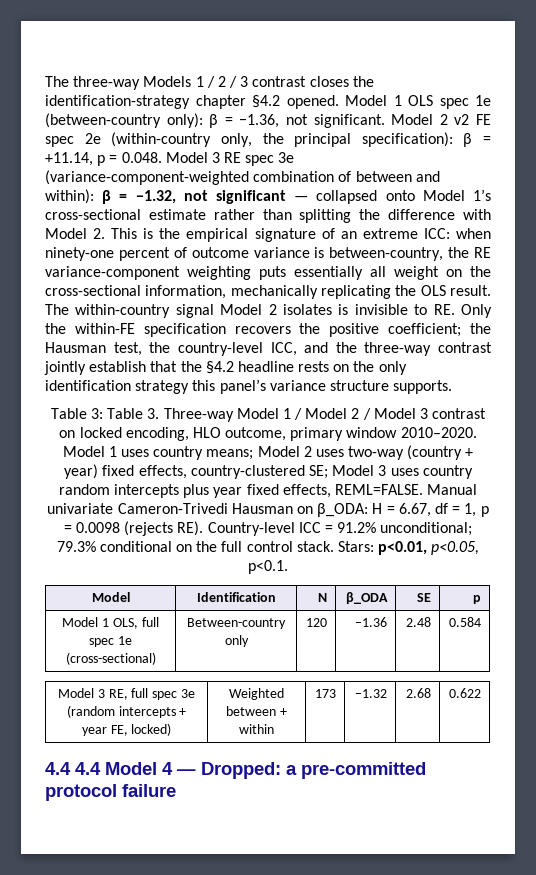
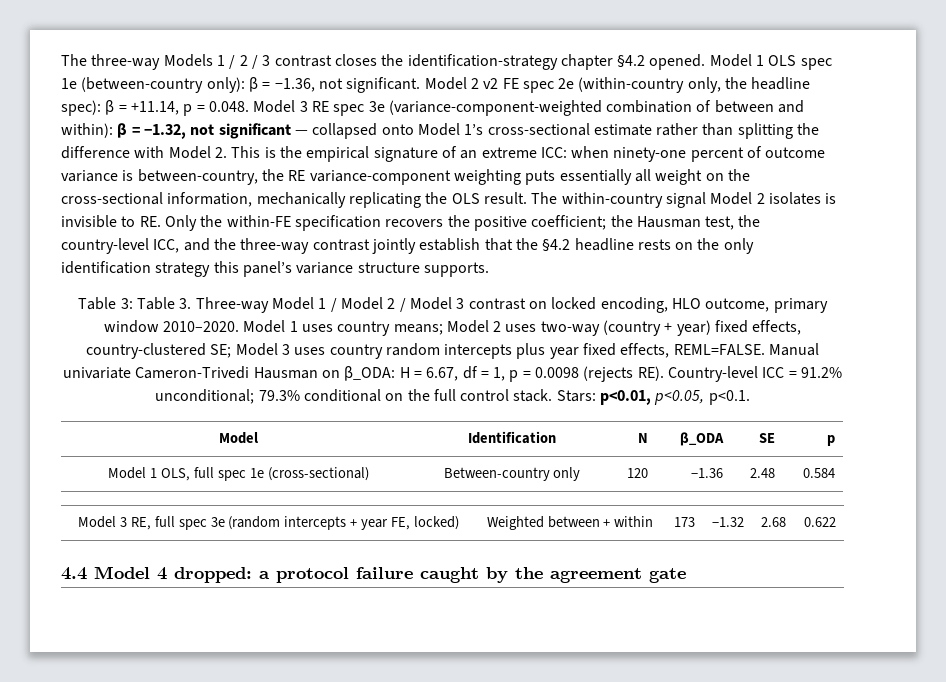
[294,132,453,147] principal specification): -> [751,77,811,90] [61,100,101,116] headline spec):
[75,762,101,775] 4.4 -> (87, 573) none
[177,762,426,779] [45,784,176,801] — Dropped: a pre-committed protocol failure -> [174,567,686,583] dropped: a protocol failure caught by the agreement gate

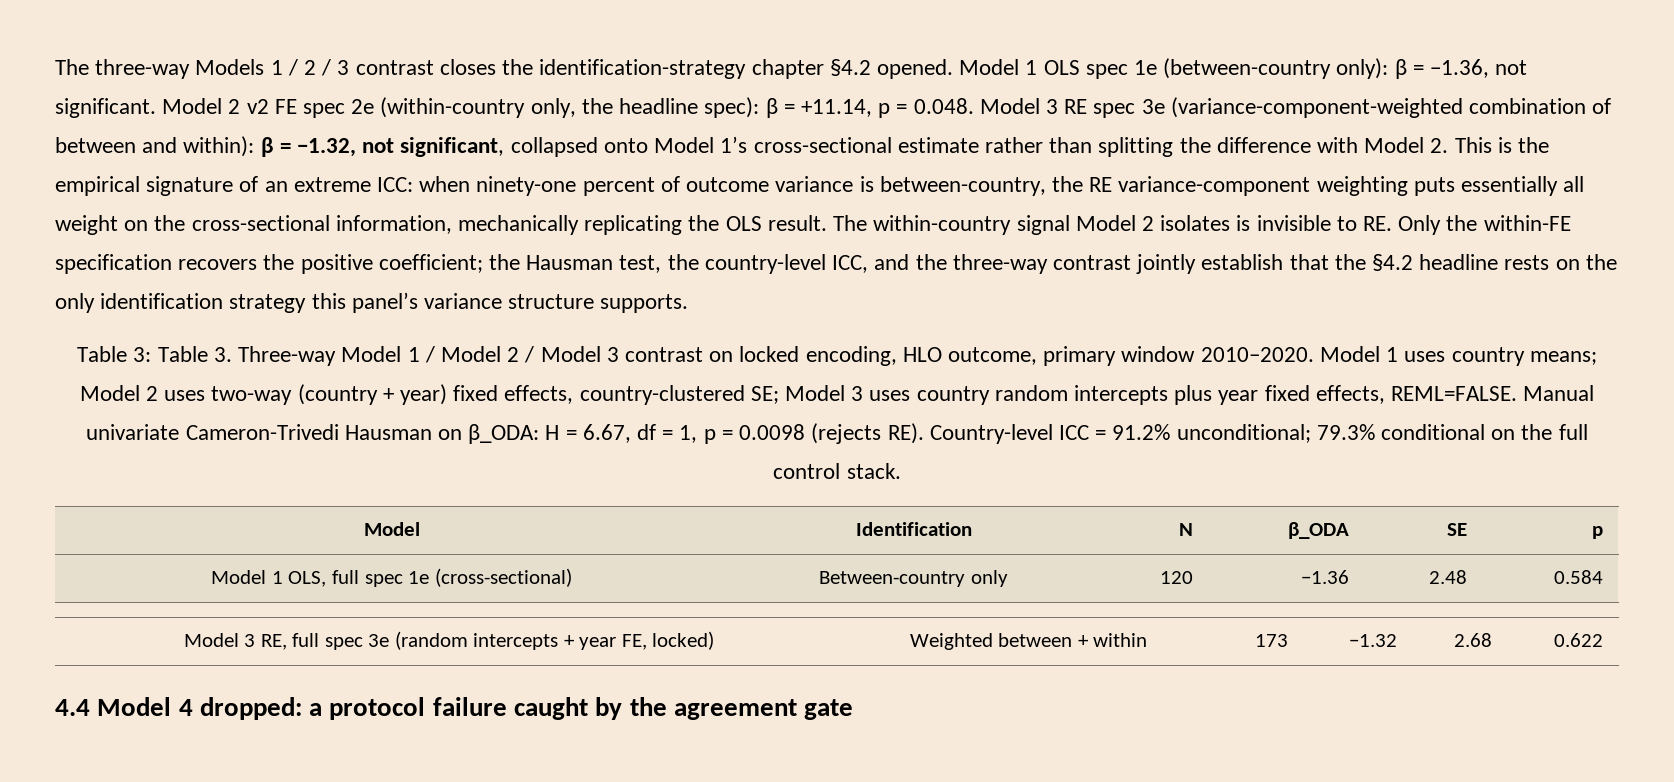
[218,123,308,139] significant — -> [400,137,505,157] significant,
[556,390,750,405] Stars: p<0.01, p<0.05, p<0.1. -> (901, 471) none

